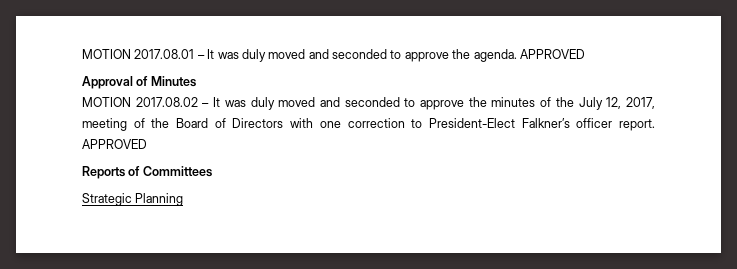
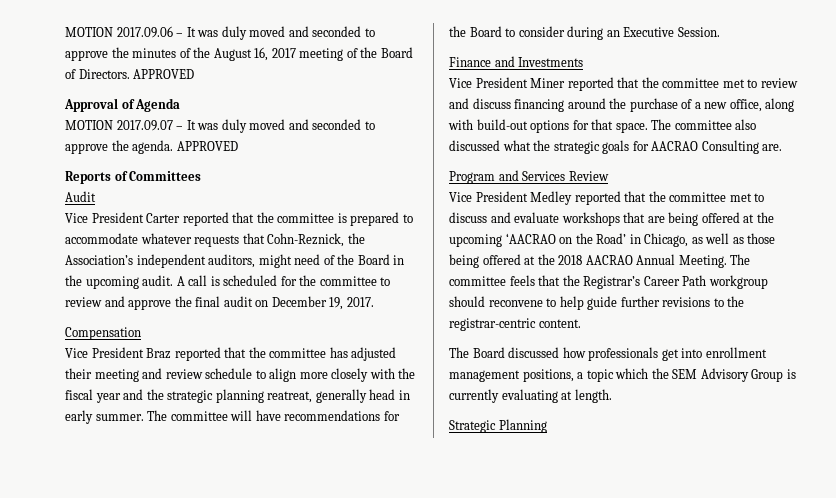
[82,49,195,59] MOTION 2017.08.01 -> [65,26,375,40] [65,47,413,61] [65,69,195,79] [64,98,181,112] [65,120,173,131] MOTION 2017.09.06 – It was duly moved and seconded to approve the minutes of the August 16, 2017 meeting of the Board of Directors. APPROVED // Approval of Agenda // MOTION 2017.09.07
[82,76,196,89] [82,97,655,110] [82,118,655,131] [82,139,147,149] [82,166,212,179] Approval of Minutes // MOTION 2017.08.02 – It was duly moved and seconded to approve the minutes of the July 12, 2017, meeting of the Board of Directors with one correction to President-Elect Falkner’s officer report. APPROVED // Reports of Committees -> [65,171,202,184] [65,191,96,202] [65,212,413,226] [65,233,365,247] [65,254,405,268] [65,275,391,289] [65,296,374,310] [65,327,141,340] [65,347,397,361] [65,368,416,382] [65,389,410,403] [65,410,400,424] [449,26,720,40] [449,56,584,67] [449,77,798,91] [449,98,795,112] [448,119,757,133] [449,140,783,154] [449,170,609,184] [449,191,765,205] [449,212,774,226] [449,233,776,247] [449,254,751,268] [449,275,768,289] [449,296,745,310] [449,318,581,331] [449,347,767,361] [449,368,796,382] [449,389,612,403] Reports of Committees // Audit // Vice President Carter reported that the committee is prepared to accommodate whatever requests that Cohn-Reznick, the Association’s independent auditors, might need of the Board in the upcoming audit. A call is scheduled for the committee to review and approve the final audit on December 19, 2017. // Compensation // Vice President Braz reported that the committee has adjusted their meeting and review schedule to align more closely with the fiscal year and the strategic planning reatreat, generally head in early summer. The committee will have recommendations for the Board to consider during an Executive Session. // Finance and Investments // Vice President Miner reported that the committee met to review and discuss financing around the purchase of a new office, along with build-out options for that space. The committee also discussed what the strategic goals for AACRAO Consulting are. // Program and Services Review // Vice President Medley reported that the committee met to discuss and evaluate workshops that are being offered at the upcoming ‘AACRAO on the Road’ in Chicago, as well as those being offered at the 2018 AACRAO Annual Meeting. The committee feels that the Registrar’s Career Path workgroup should reconvene to help guide further revisions to the registrar-centric content. // The Board discussed how professionals get into enrollment management positions, a topic which the SEM Advisory Group is currently evaluating at length.

